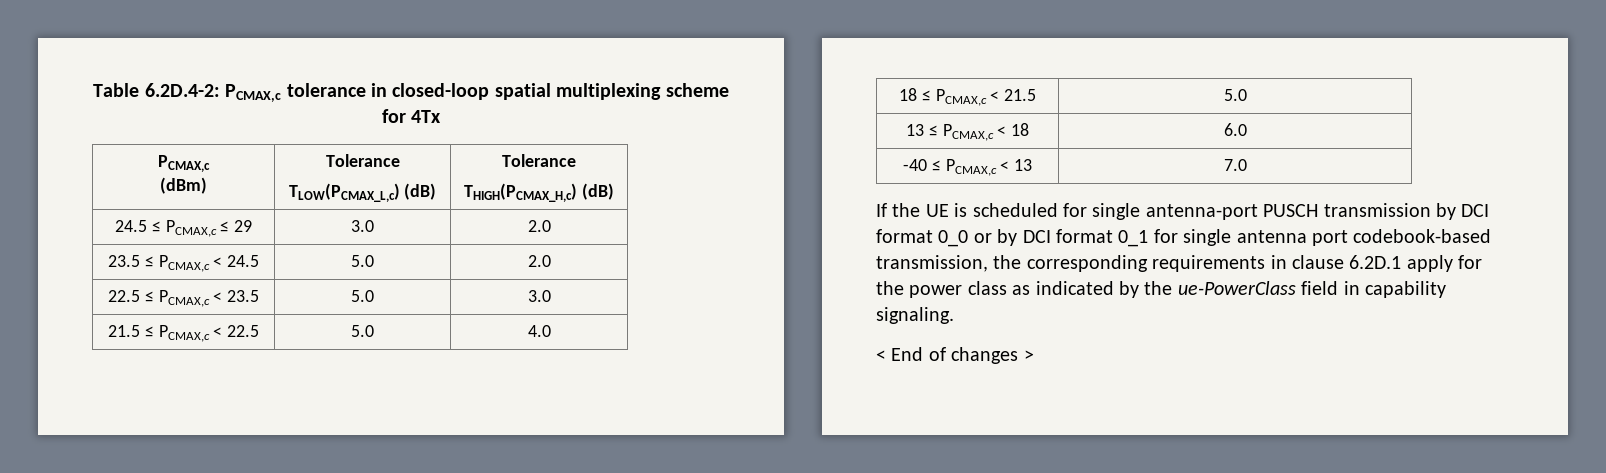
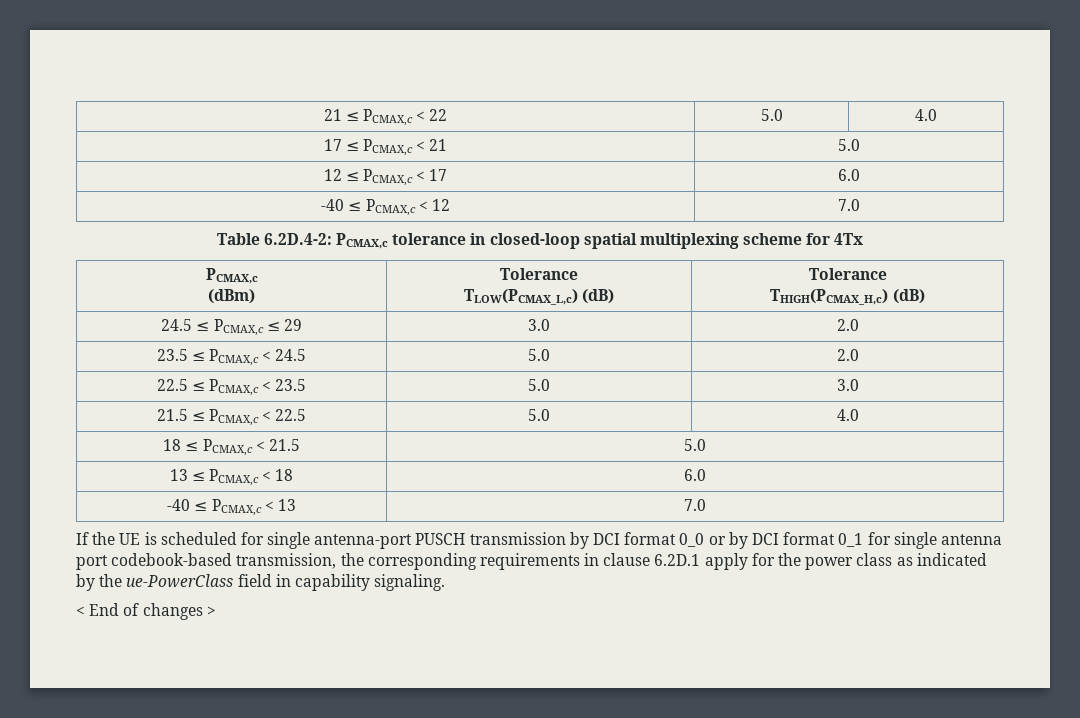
(93, 90) none -> [323,109,448,126] [760,109,783,121] [915,109,937,121] [323,139,448,156] [838,139,860,151] [323,169,448,186] [838,169,860,181] [321,199,450,216] [838,199,860,211] 21 ≤ PCMAX,c < 22 | 5.0 | 4.0 // 17 ≤ PCMAX,c < 21 | 5.0 // 12 ≤ PCMAX,c < 17 | 6.0 // -40 ≤ PCMAX,c < 12 | 7.0 //

